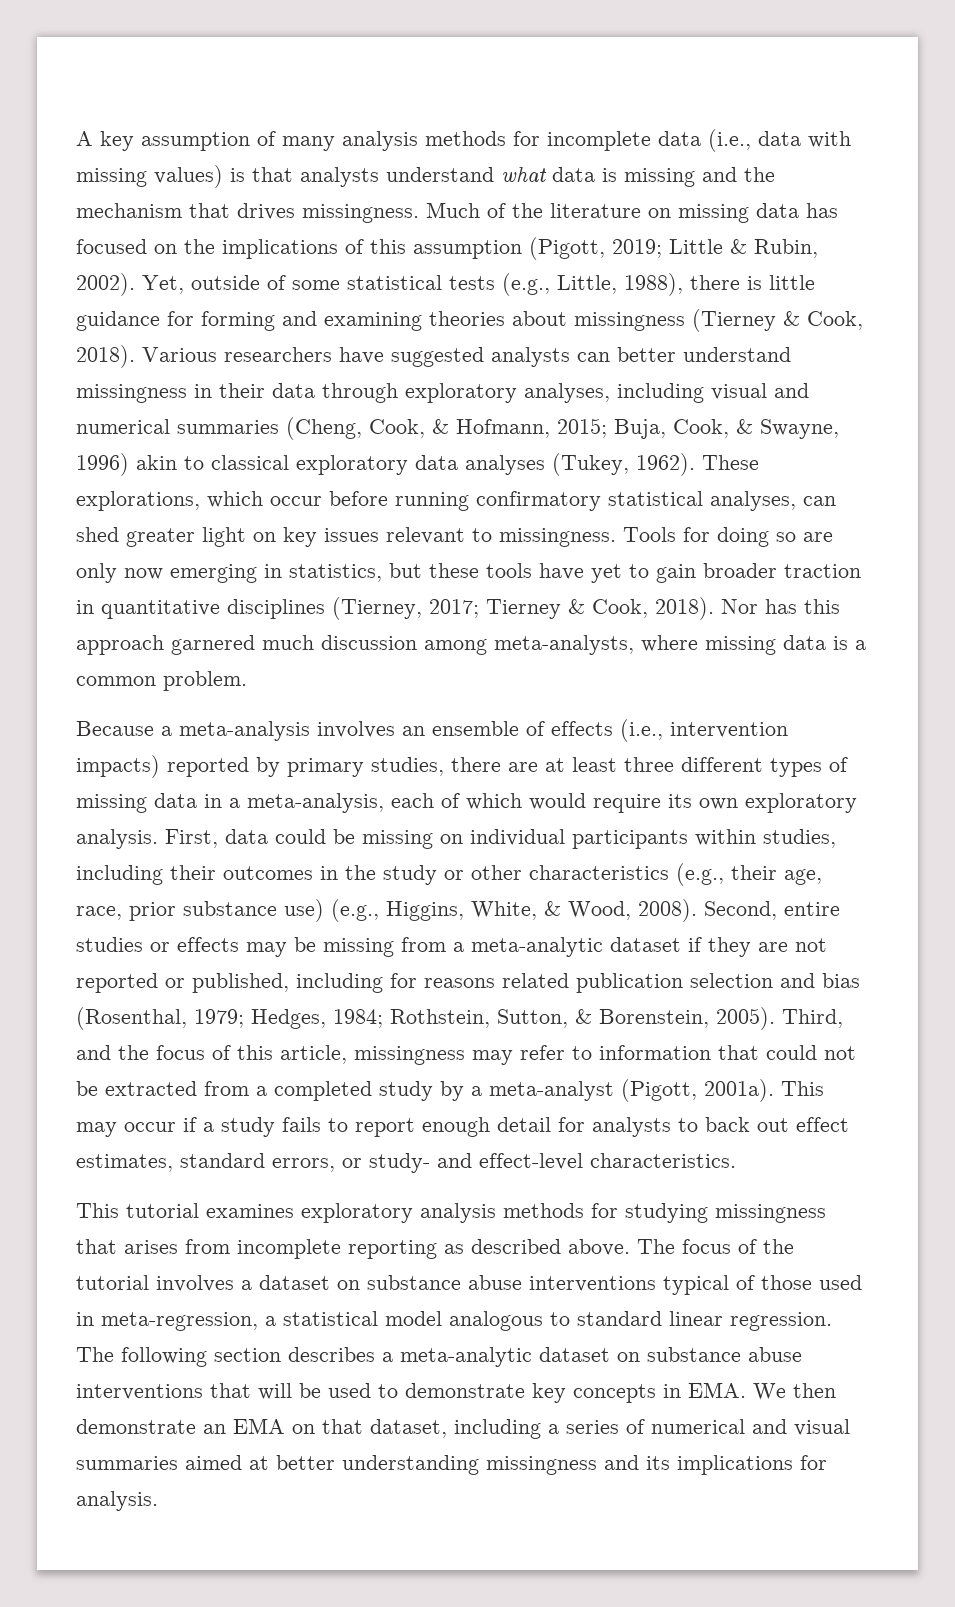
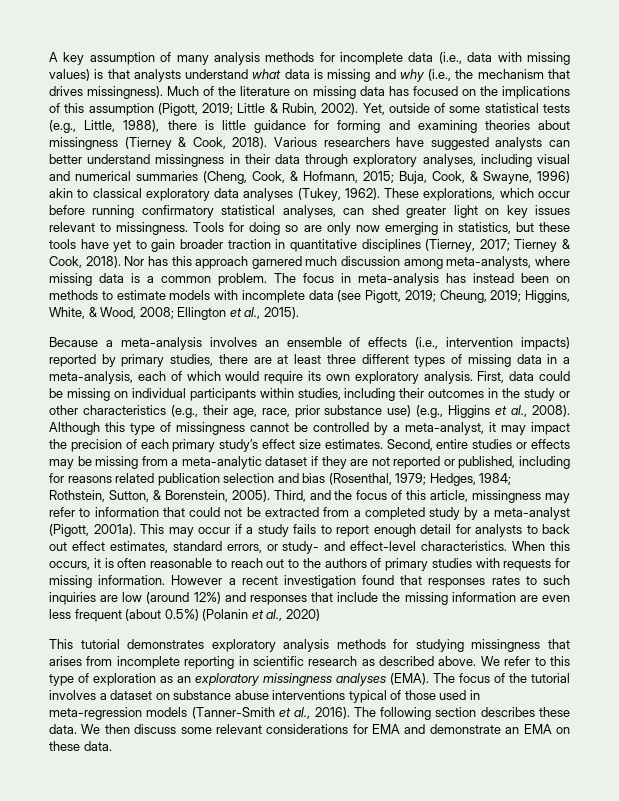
(737, 174) none -> [399,69,452,82] why (i.e.,
[302,204,419,223] missingness. -> [87,86,164,99] missingness).
(247, 681) none -> [274,273,570,286] [49,290,570,303] [49,307,299,320] The focus in meta-analysis has instead been on methods to estimate models with incomplete data (see Pigott, 2019; Cheung, 2019; Higgins, White, & Wood, 2008; Ellington et al., 2015).
[386,899,697,922] Higgins, White, & Wood, 2008). -> [448,405,570,418] [49,422,570,435] [49,439,383,452] Higgins et al., 2008). Although this type of missingness cannot be controlled by a meta-analyst, it may impact the precision of each primary study’s effect size estimates.
(736, 1160) none -> [512,541,571,551] [49,558,570,571] [49,575,570,588] [49,592,570,605] [49,609,320,622] When this occurs, it is often reasonable to reach out to the authors of primary studies with requests for missing information. However a recent investigation found that responses rates to such inquiries are low (around 12%) and responses that include the missing information are even less frequent (about 0.5%) (Polanin et al., 2020)
[206,1204,294,1218] examines -> [127,639,205,649] demonstrates
[444,1239,630,1256] as described above. -> [238,656,570,666] [49,673,429,686] in scientific research as described above. We refer to this type of exploration as an exploratory missingness analyses (EMA).
[101,1311,832,1331] [76,1347,802,1367] [76,1382,836,1403] [76,1418,850,1439] [76,1455,827,1475] [76,1491,158,1511] meta-regression, a statistical model analogous to standard linear regression. The following section describes a meta-analytic dataset on substance abuse interventions that will be used to demonstrate key concepts in EMA. We then demonstrate an EMA on that dataset, including a series of numerical and visual summaries aimed at better understanding missingness and its implications for analysis. -> [49,707,571,720] [49,724,570,734] [49,741,112,751] meta-regression models (Tanner-Smith et al., 2016). The following section describes these data. We then discuss some relevant considerations for EMA and demonstrate an EMA on these data.

